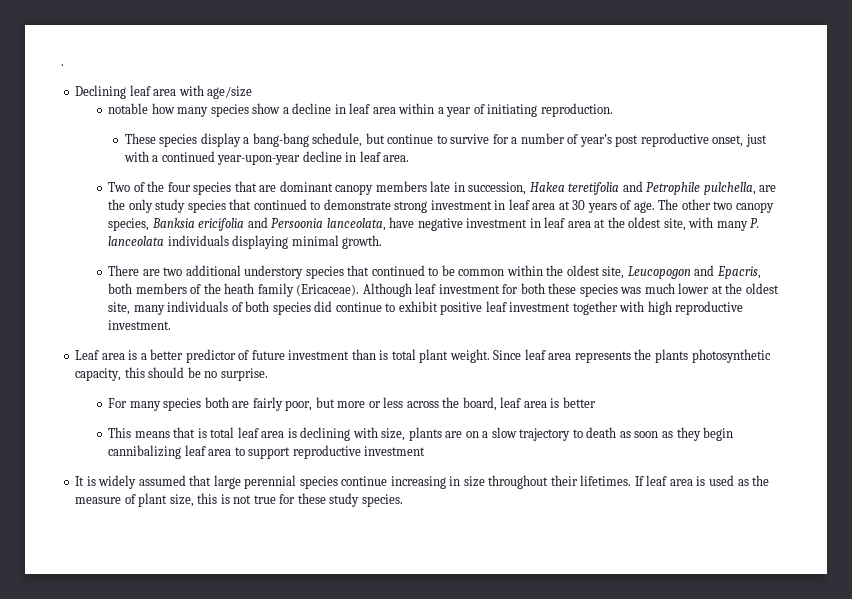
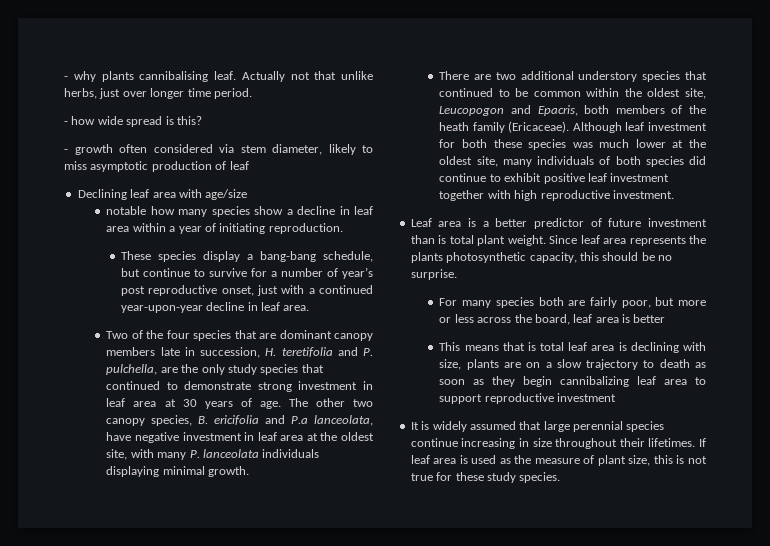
[61,64,64,66] . -> [64,71,373,82] [64,88,252,99] [64,116,202,127] [64,144,373,155] [64,161,249,172] - why plants cannibalising leaf. Actually not that unlike herbs, just over longer time period. // - how wide spread is this? // - growth often considered via stem diameter, likely to miss asymptotic production of leaf
[529,182,565,192] Hakea -> [265,348,277,356] H.
[646,182,701,195] Petrophile -> [363,348,373,356] P.
[151,218,195,228] Banksia -> [198,416,209,424] B.
[271,218,324,228] Persoonia -> [291,416,309,424] P.a

